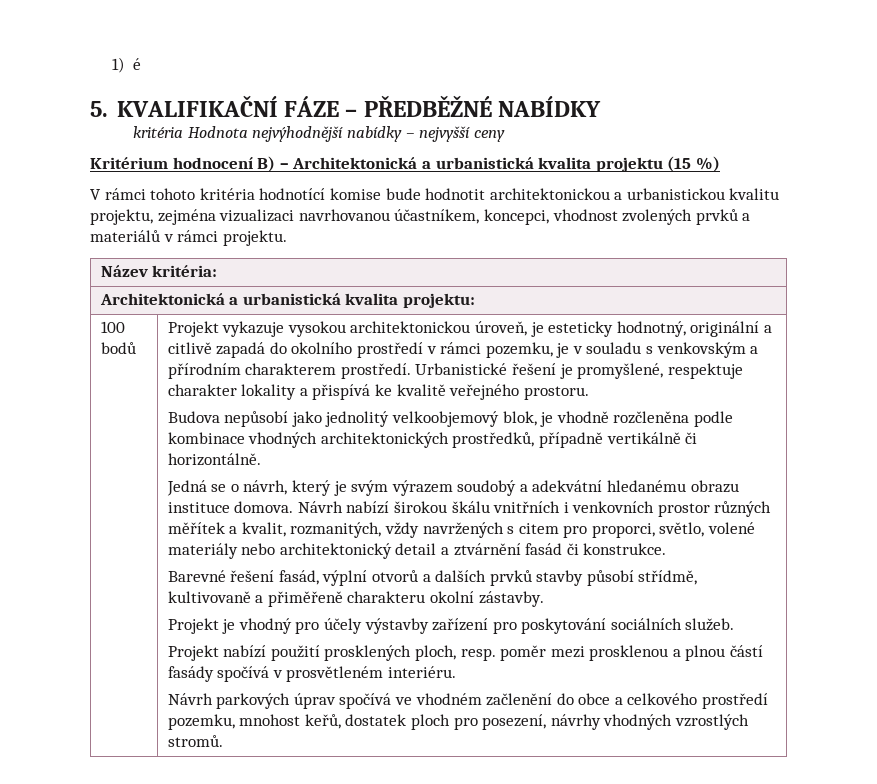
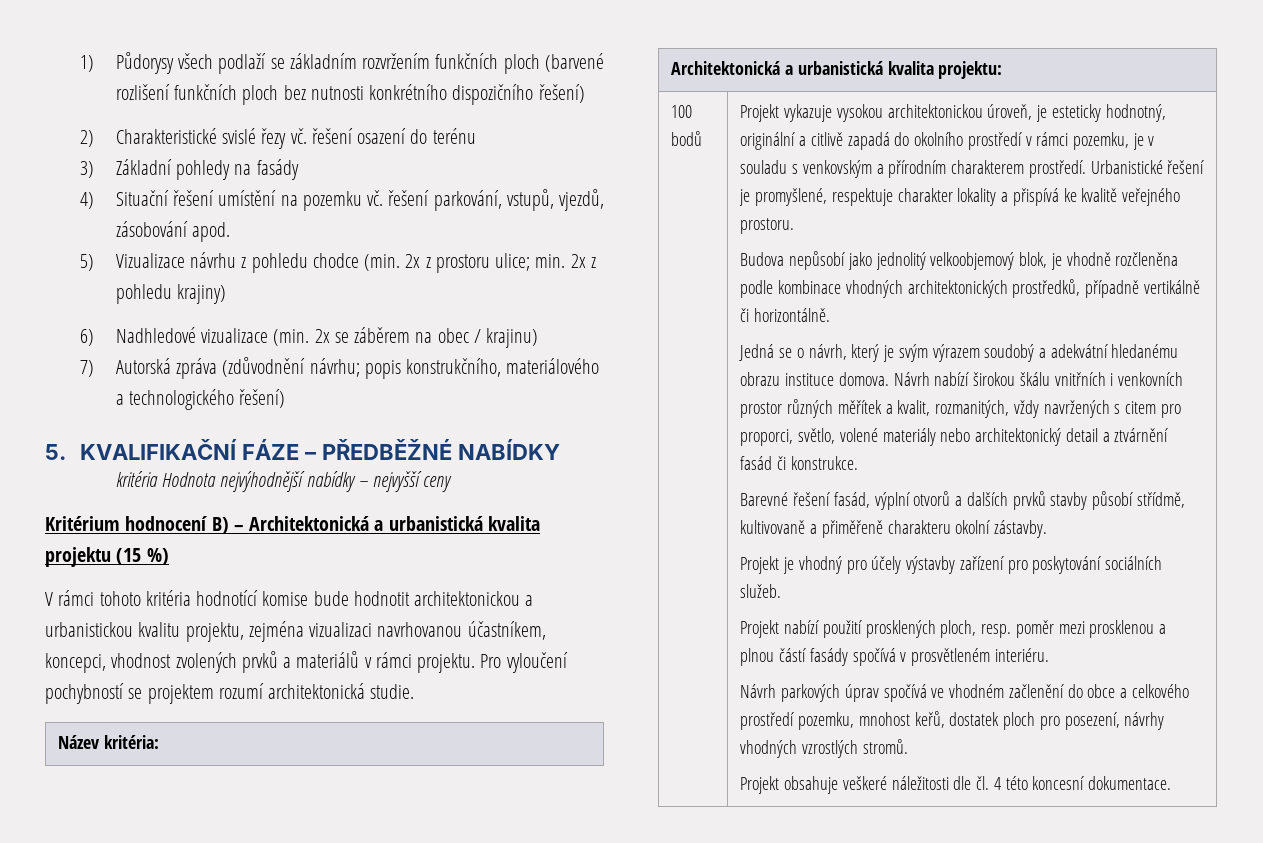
[133,58,142,70] é -> [115,52,604,74] [115,84,585,105] [80,128,476,149] [80,159,299,180] [80,189,605,211] [115,221,230,242] [80,252,596,273] [115,284,226,304] [80,327,539,348] [80,357,600,379] [115,389,286,410] Půdorysy všech podlaží se základním rozvržením funkčních ploch (barvené rozlišení funkčních ploch bez nutnosti konkrétního dispozičního řešení) // 2) Charakteristické svislé řezy vč. řešení osazení do terénu // 3) Základní pohledy na fasády // 4) Situační řešení umístění na pozemku vč. řešení parkování, vstupů, vjezdů, zásobování apod. // 5) Vizualizace návrhu z pohledu chodce (min. 2x z prostoru ulice; min. 2x z pohledu krajiny) // 6) Nadhledové vizualizace (min. 2x se záběrem na obec / krajinu) // 7) Autorská zpráva (zdůvodnění návrhu; popis konstrukčního, materiálového a technologického řešení)
(287, 238) none -> [480,652,568,673] [45,683,415,704] Pro vyloučení pochybností se projektem rozumí architektonická studie.
(223, 741) none -> [740,776,1171,794] // Projekt obsahuje veškeré náležitosti dle čl. 4 této koncesní dokumentace.

